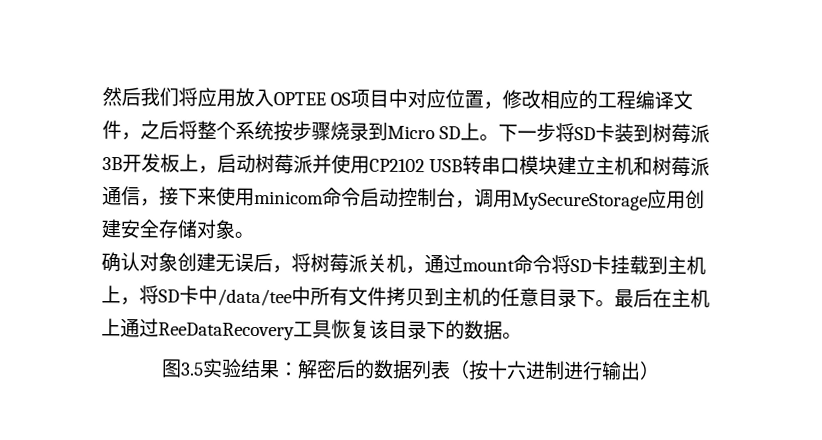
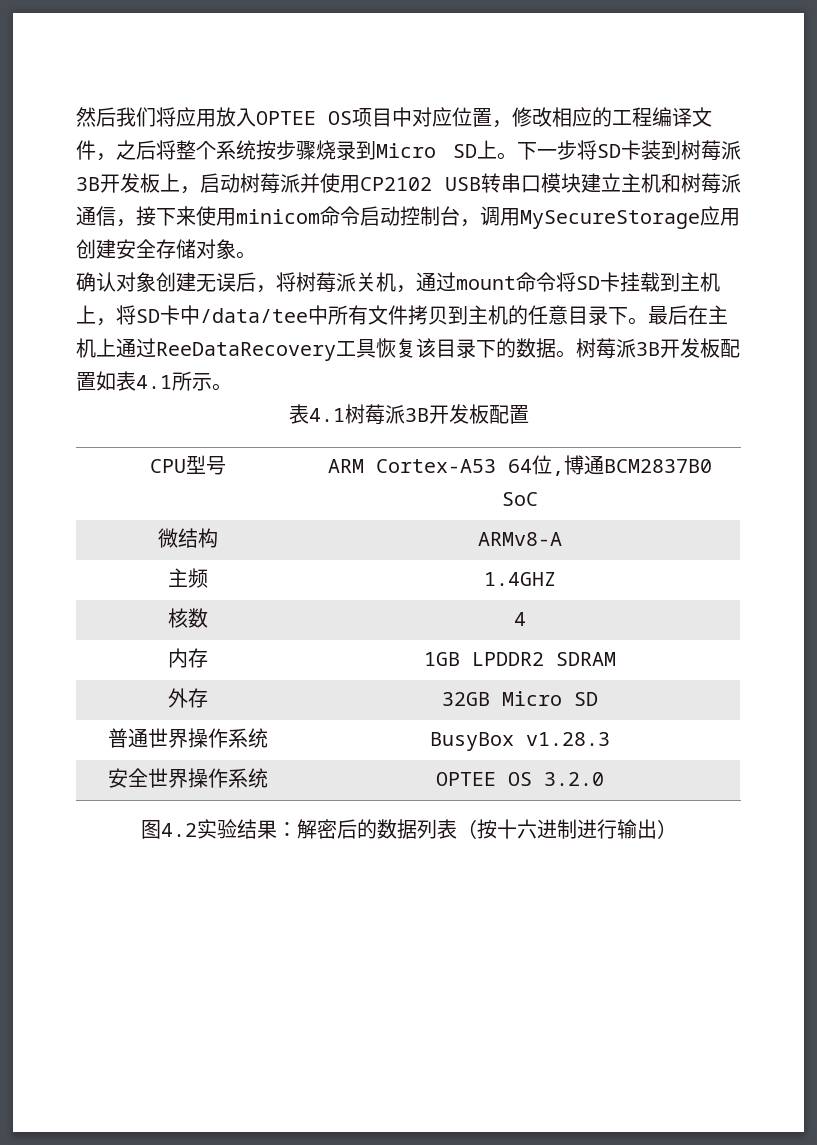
(522, 335) none -> [576,338,740,359] [76,371,232,391] [288,404,529,425] [149,455,226,475] [327,455,712,476] [501,492,538,506] [157,528,218,548] [477,532,562,546] [167,568,208,588] [483,572,556,586] [167,608,208,628] [513,612,526,626] [167,648,208,668] [423,652,616,666] [167,688,208,708] [441,691,598,706] [107,728,268,748] [429,732,610,751] [107,768,268,788] [435,772,604,786] 树莓派3B开发板配置如表4.1所示。 // 表4.1树莓派3B开发板配置 // CPU型号 | ARM Cortex-A53 64位,博通BCM2837B0 SoC // 微结构 | ARMv8-A // 主频 | 1.4GHZ // 核数 | 4 // 内存 | 1GB LPDDR2 SDRAM // 外存 | 32GB Micro SD // 普通世界操作系统 | BusyBox v1.28.3 // 安全世界操作系统 | OPTEE OS 3.2.0
[179,362,204,376] 3.5 -> [160,823,197,837] 4.2

